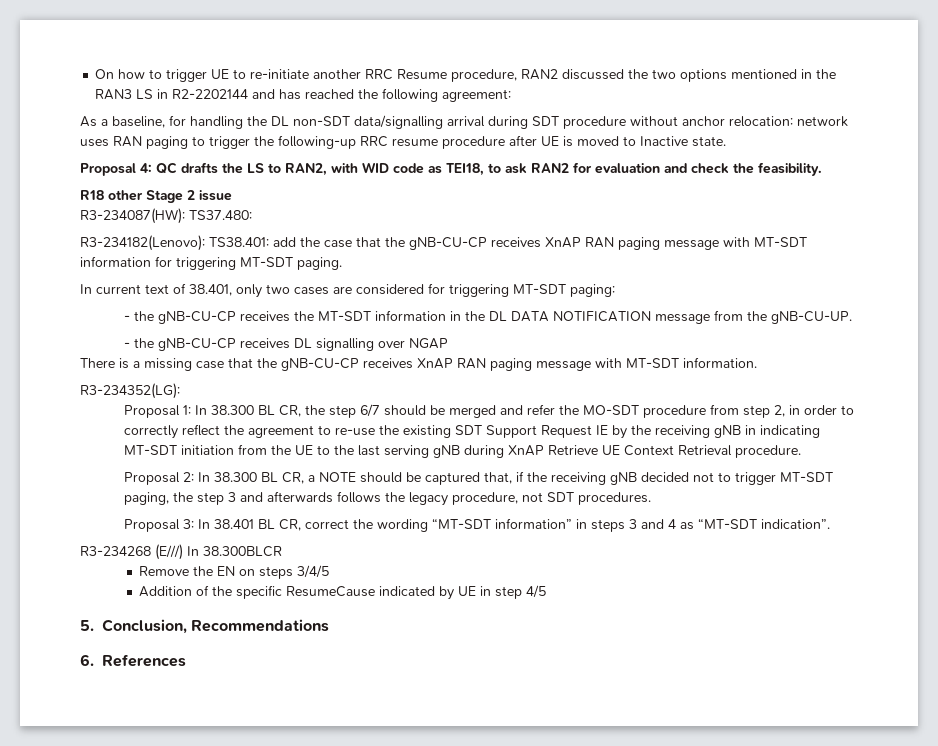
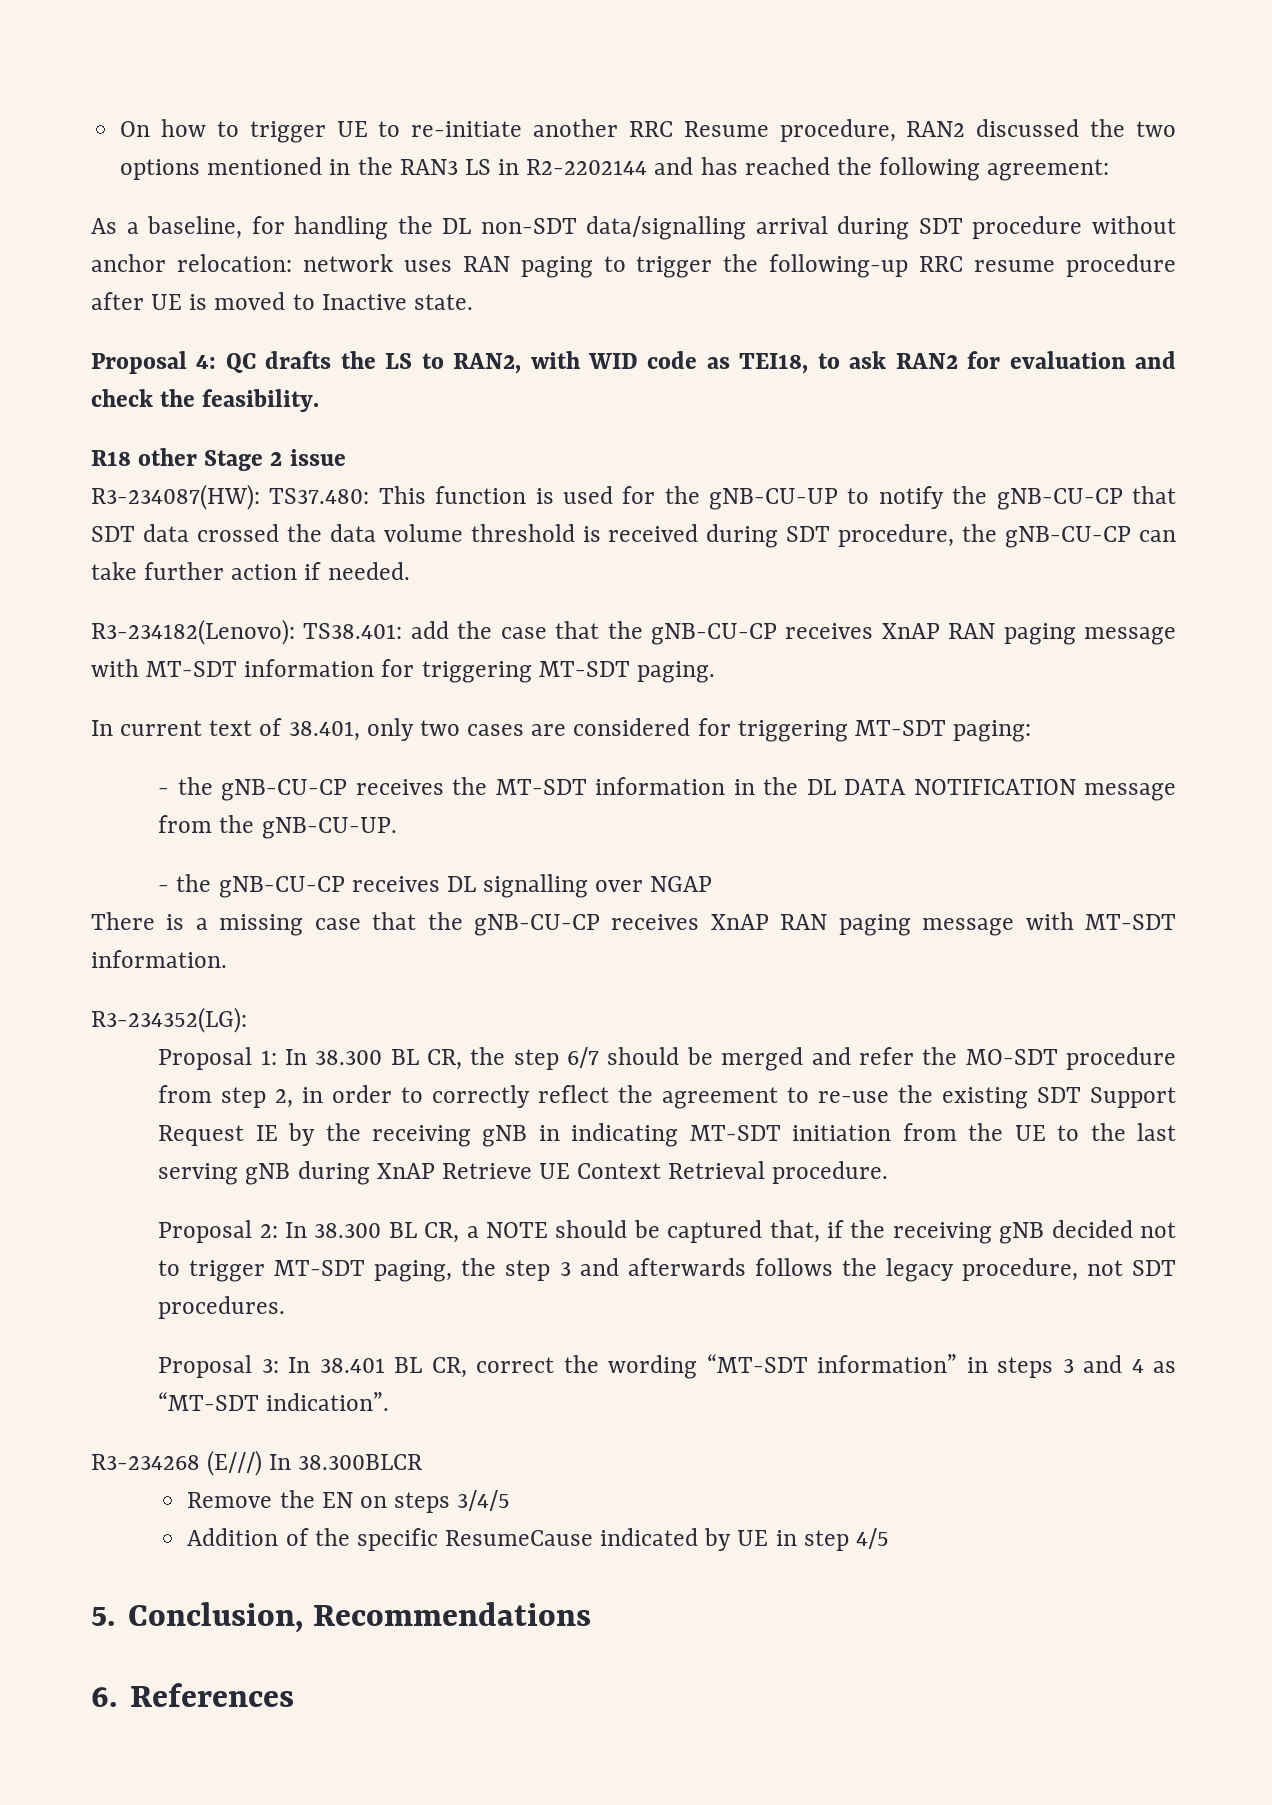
(252, 215) none -> [378,486,1176,510] [91,524,1176,548] [91,562,410,580] This function is used for the gNB-CU-UP to notify the gNB-CU-CP that SDT data crossed the data volume threshold is received during SDT procedure, the gNB-CU-CP can take further action if needed.

